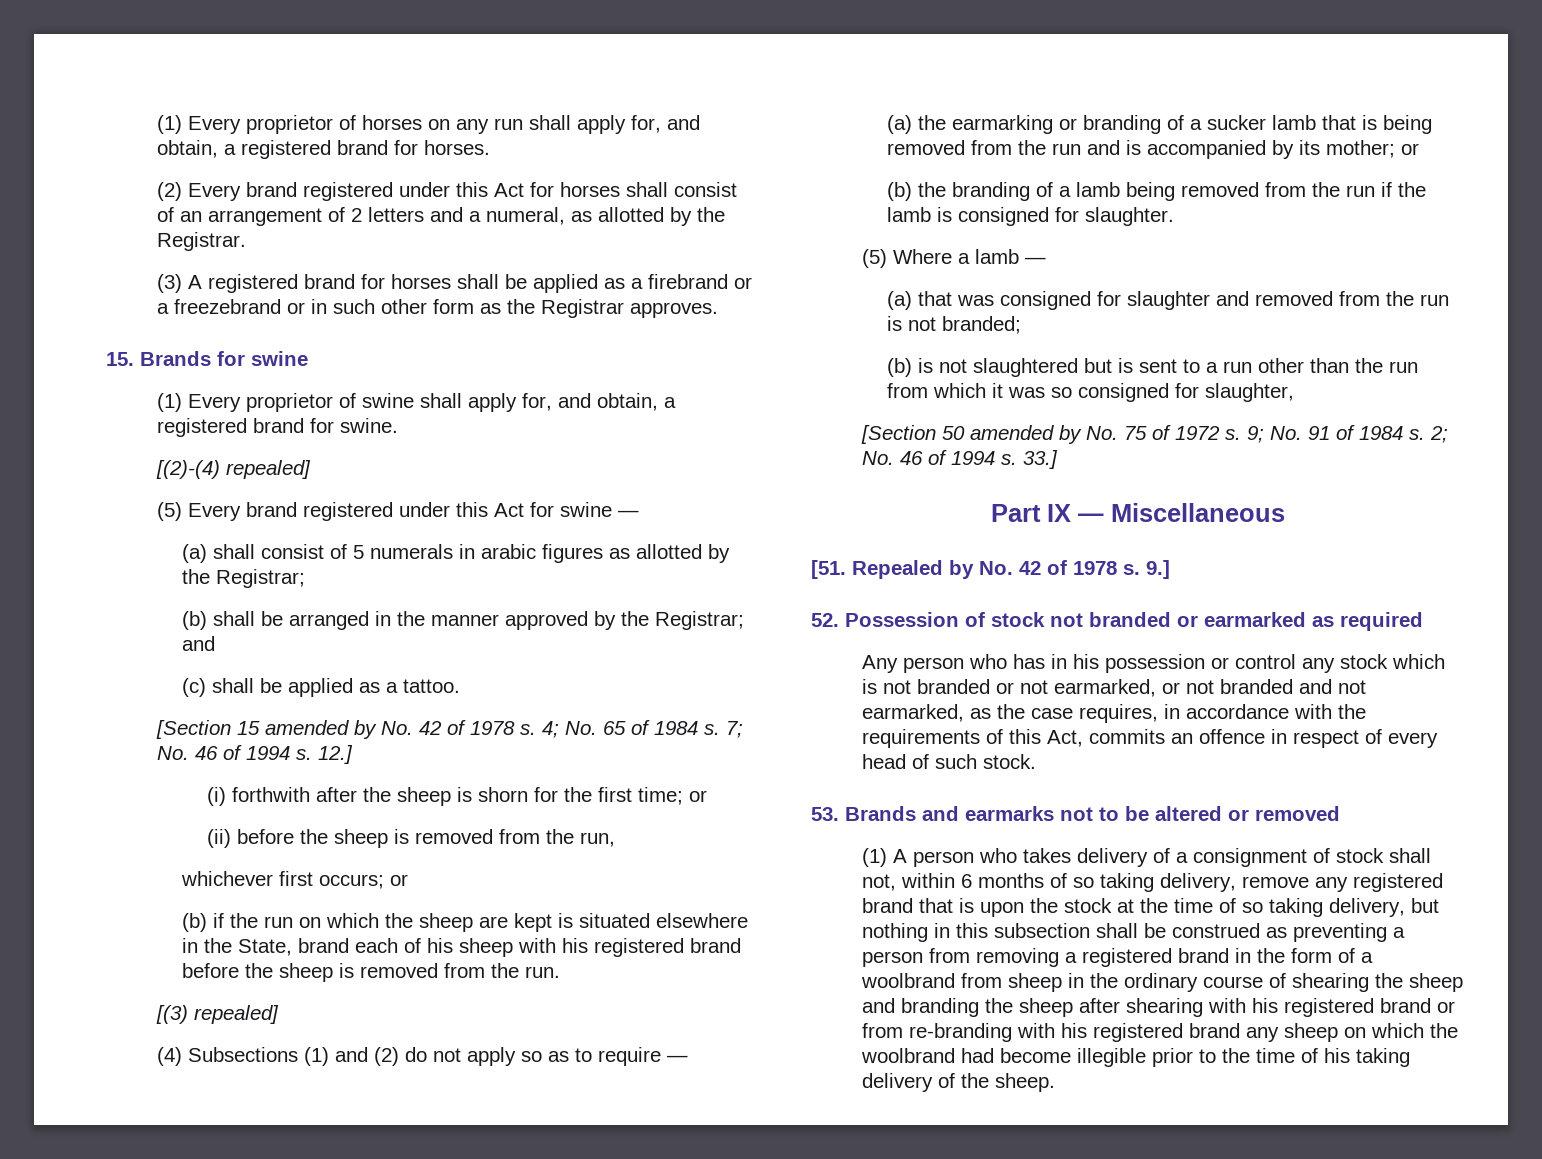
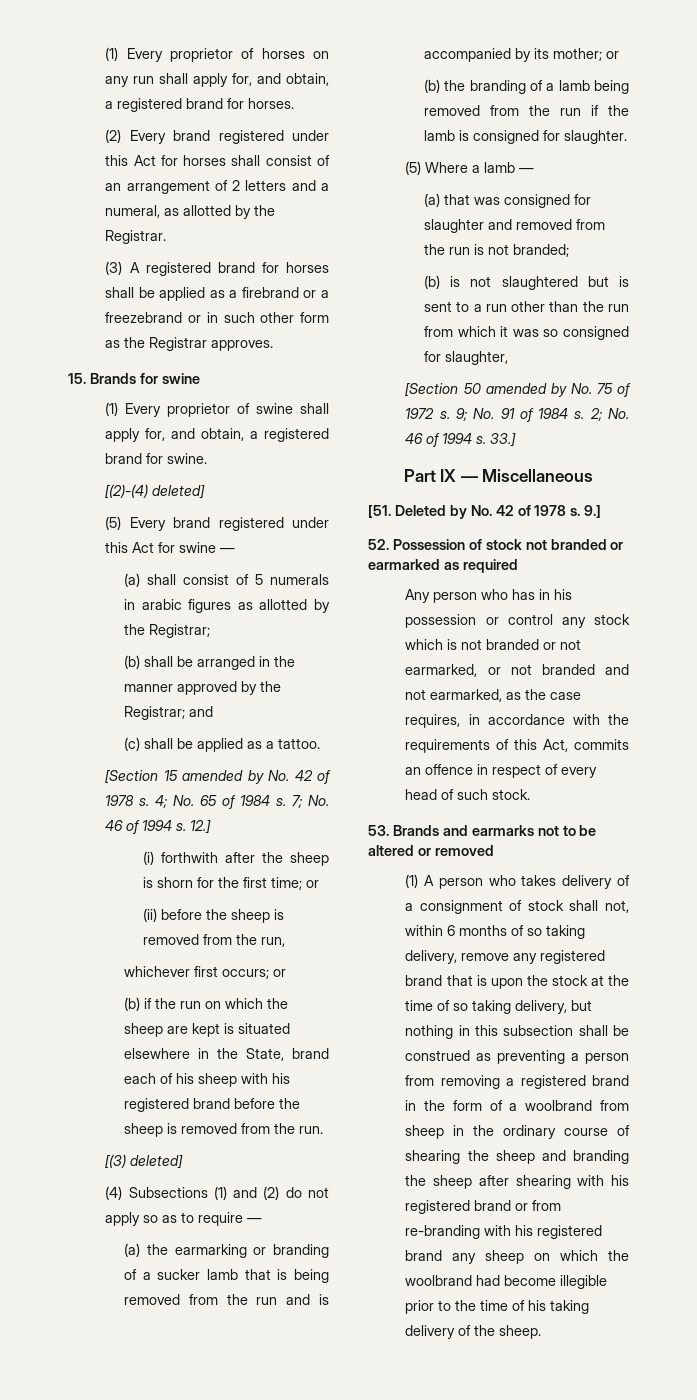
[225,460,311,479] repealed] -> [152,484,206,499] deleted]
[193,1005,279,1024] repealed] -> [130,1154,184,1169] deleted]
[852,560,943,579] Repealed -> [394,505,446,516] Deleted

